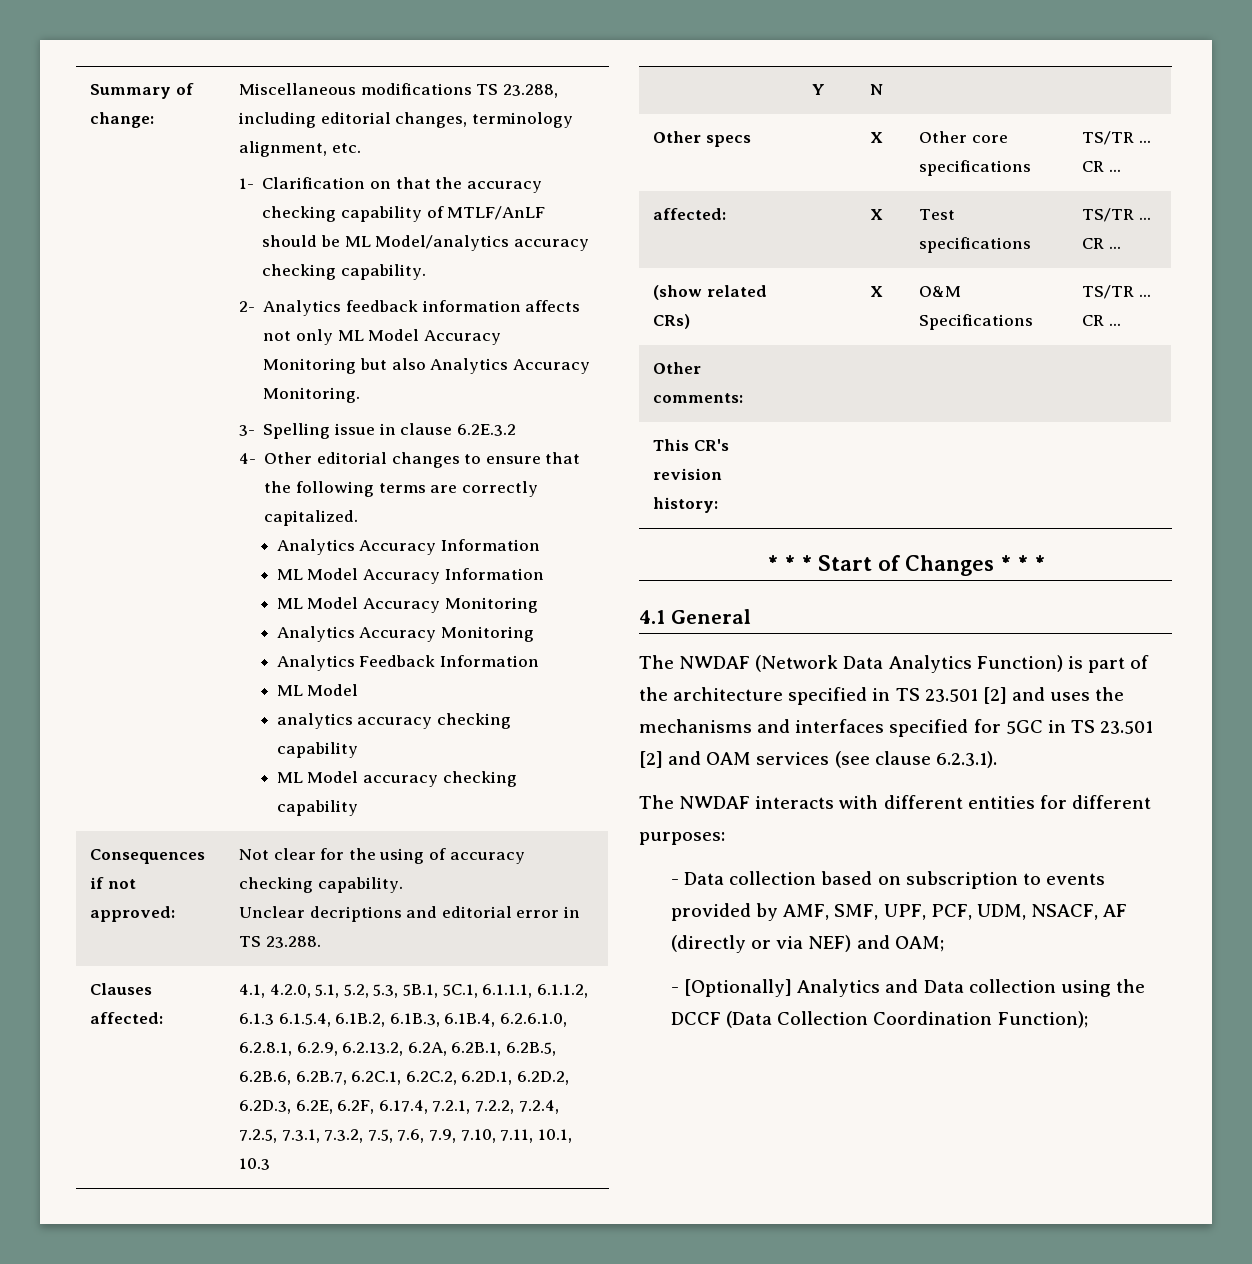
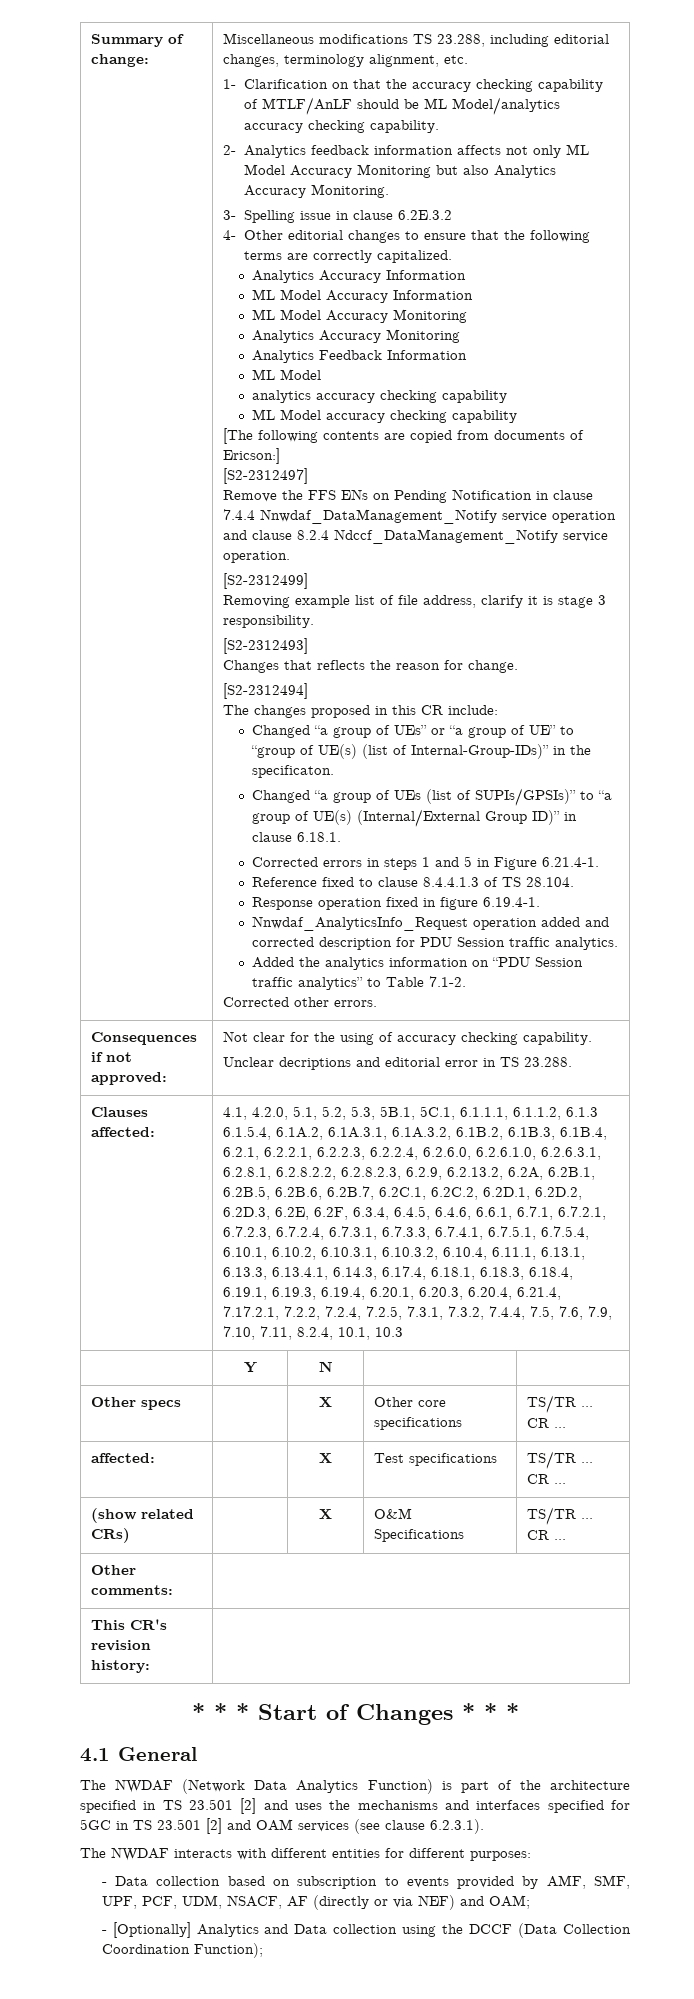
(358, 808) none -> [223,428,585,444] [223,448,281,464] [223,468,309,484] [223,489,594,503] [223,509,617,524] [223,529,609,544] [223,551,291,563] [223,573,309,589] [223,595,607,608] [223,615,315,628] [223,638,309,654] [223,660,519,673] [223,683,309,699] [223,705,499,718] [252,725,575,738] [251,744,592,759] [252,765,335,778] [252,788,613,806] [252,809,578,827] [252,832,342,842] [252,856,600,870] [252,877,575,887] [252,897,541,910] [252,916,610,931] [252,937,619,950] [252,957,584,970] [252,976,467,990] [223,997,378,1007] // [The following contents are copied from documents of Ericson:] // [S2-2312497] // Remove the FFS ENs on Pending Notification in clause 7.4.4 Nnwdaf_DataManagement_Notify service operation and clause 8.2.4 Ndccf_DataManagement_Notify service operation. // [S2-2312499] // Removing example list of file address, clarify it is stage 3 responsibility. // [S2-2312493] // Changes that reflects the reason for change. // [S2-2312494] // The changes proposed in this CR include: // Changed “a group of UEs” or “a group of UE” to “group of UE(s) (list of Internal-Group-IDs)” in the specificaton. // Changed “a group of UEs (list of SUPIs/GPSIs)” to “a group of UE(s) (Internal/External Group ID)” in clause 6.18.1. // Corrected errors in steps 1 and 5 in Figure 6.21.4-1. // Reference fixed to clause 8.4.4.1.3 of TS 28.104. // Response operation fixed in figure 6.19.4-1. // Nnwdaf_AnalyticsInfo_Request operation added and corrected description for PDU Session traffic analytics. // Added the analytics information on “PDU Session traffic analytics” to Table 7.1-2. // Corrected other errors.
[335,1013,567,1027] [238,1042,292,1056] 6.1B.2, 6.1B.3, 6.1B.4, 6.2.6.1.0, 6.2.8.1, -> [276,1127,608,1140] [223,1147,602,1160] [223,1167,402,1180] 6.1A.2, 6.1A.3.1, 6.1A.3.2, 6.1B.2, 6.1B.3, 6.1B.4, 6.2.1, 6.2.2.1, 6.2.2.3, 6.2.2.4, 6.2.6.0, 6.2.6.1.0, 6.2.6.3.1, 6.2.8.1, 6.2.8.2.2, 6.2.8.2.3,
[378,1100,471,1114] 6.17.4, 7.2.1, -> [353,1206,607,1220] [223,1226,590,1240] [223,1247,586,1260] [223,1266,574,1280] [223,1287,562,1300] [223,1306,280,1320] 6.3.4, 6.4.5, 6.4.6, 6.6.1, 6.7.1, 6.7.2.1, 6.7.2.3, 6.7.2.4, 6.7.3.1, 6.7.3.3, 6.7.4.1, 6.7.5.1, 6.7.5.4, 6.10.1, 6.10.2, 6.10.3.1, 6.10.3.2, 6.10.4, 6.11.1, 6.13.1, 6.13.3, 6.13.4.1, 6.14.3, 6.17.4, 6.18.1, 6.18.3, 6.18.4, 6.19.1, 6.19.3, 6.19.4, 6.20.1, 6.20.3, 6.20.4, 6.21.4, 7.17.2.1,
(364, 1136) none -> [489,1306,526,1320] 7.4.4,
(534, 1136) none -> [297,1327,334,1340] 8.2.4,

